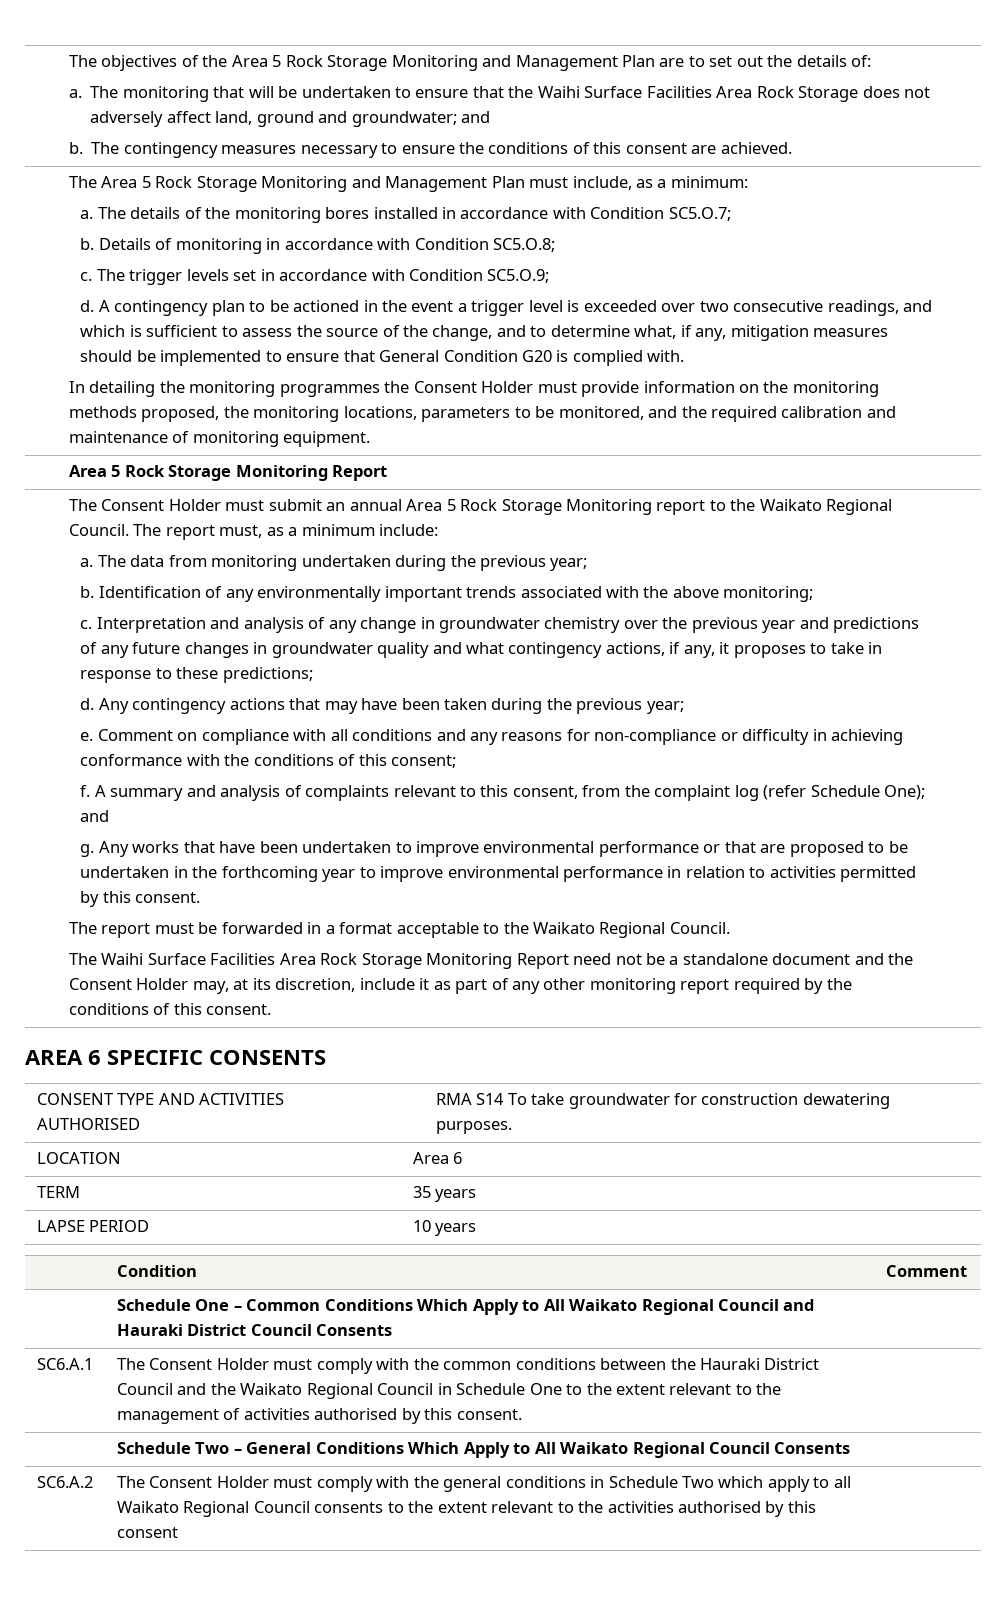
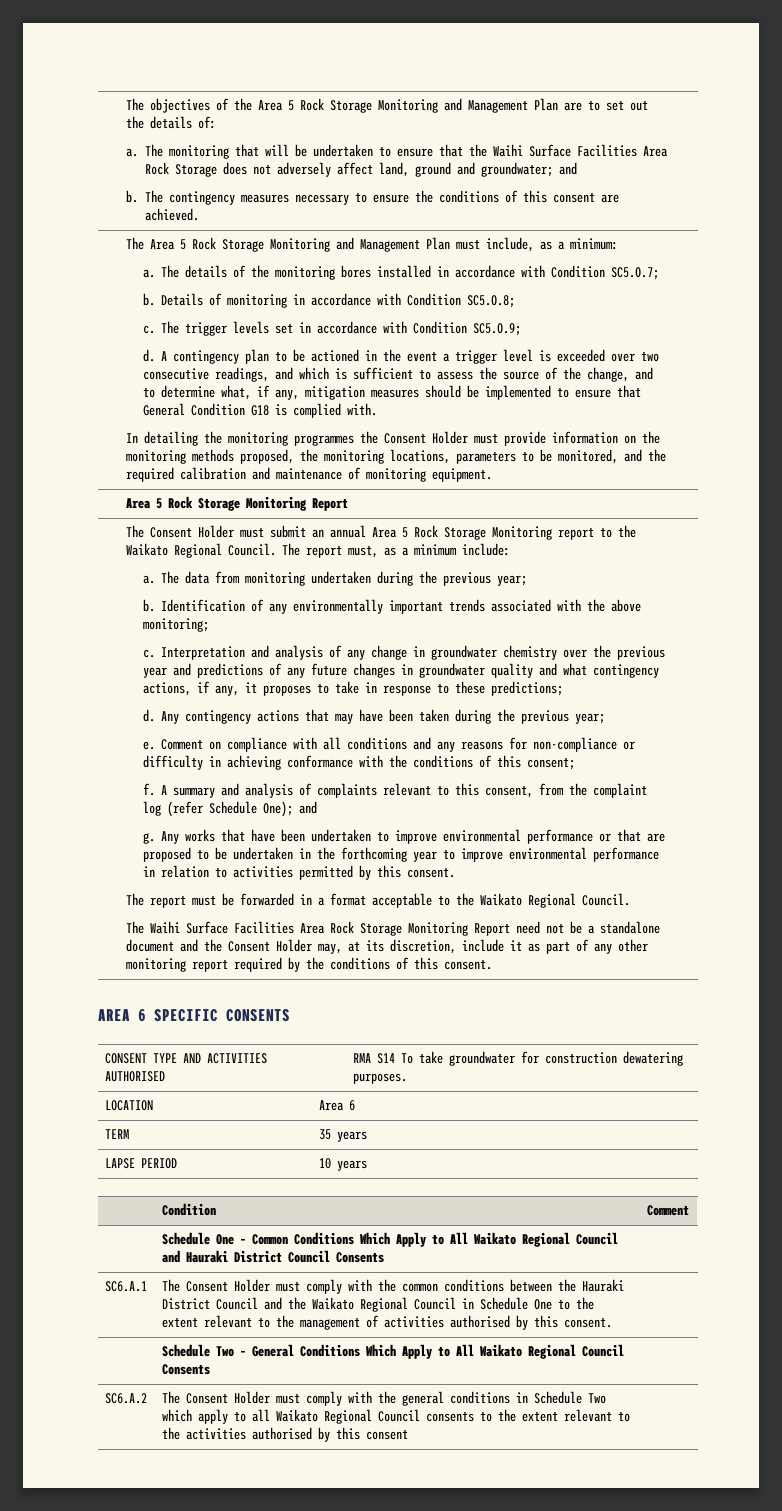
[521,350,552,362] G20 -> [251,405,270,416] G18

